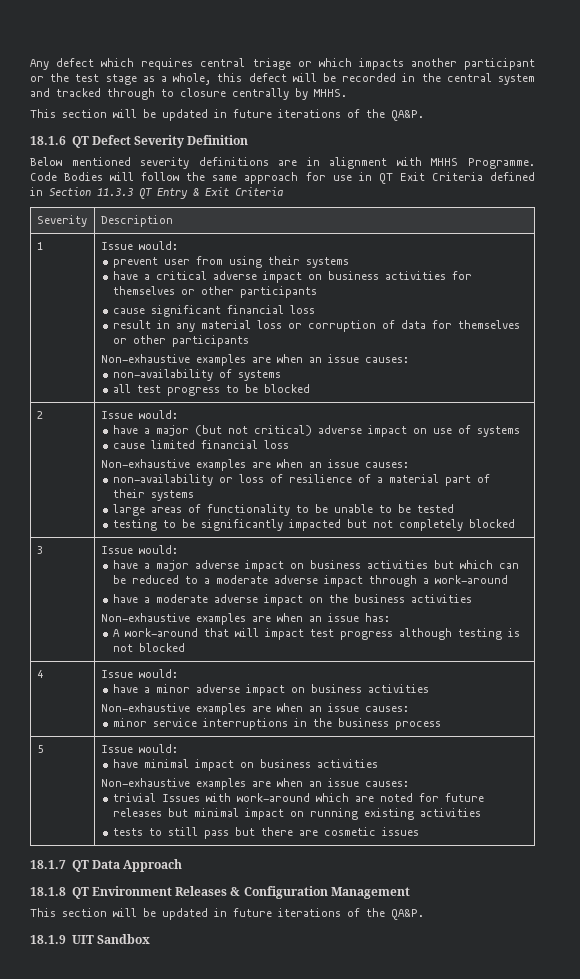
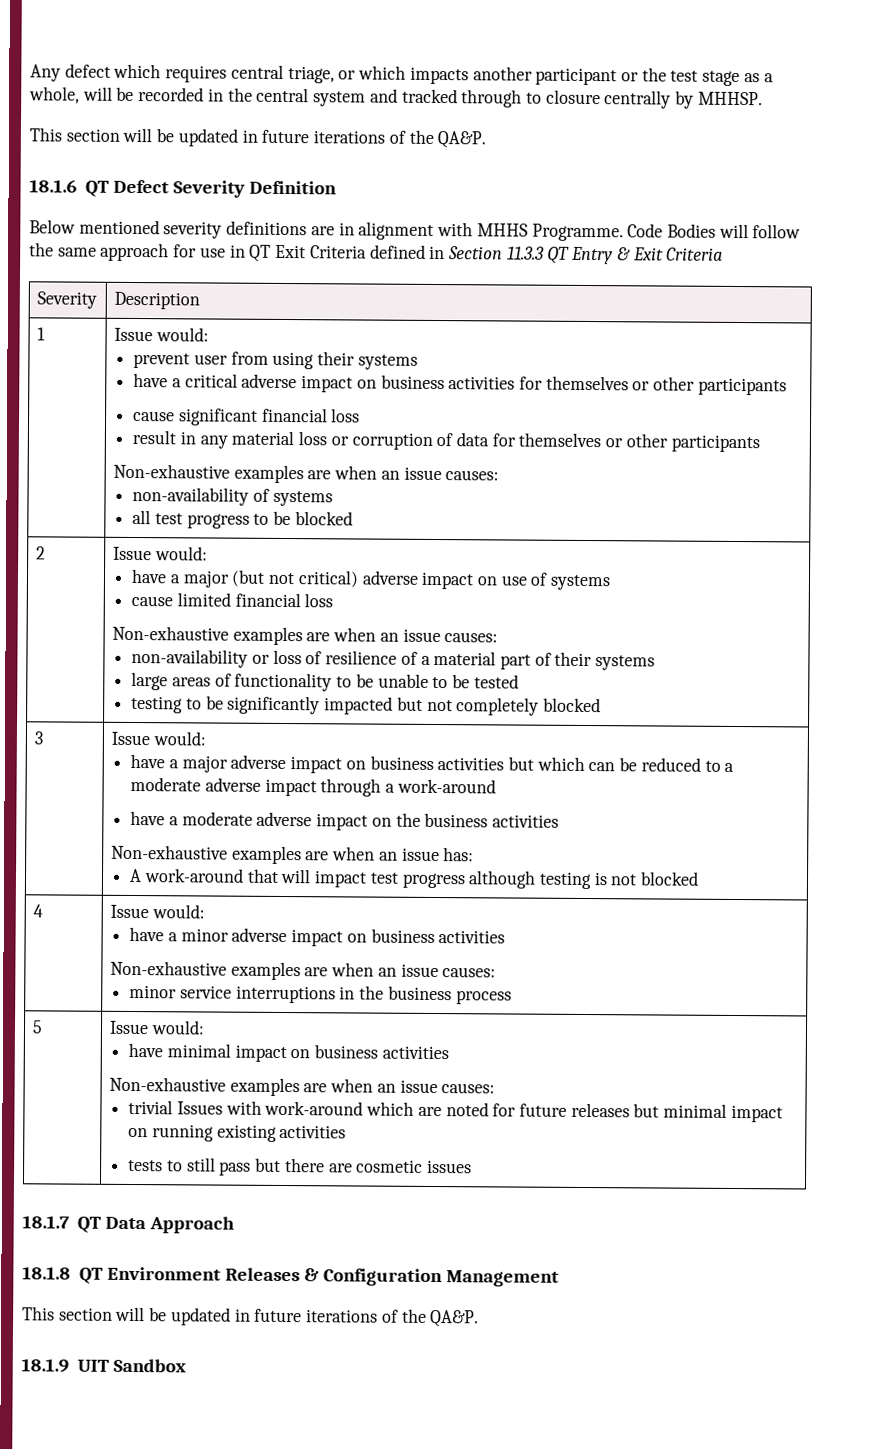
[252,58,291,70] triage -> [287,66,335,84] triage,
[217,73,287,82] this defect -> (80, 95) none
[314,89,347,97] MHHS. -> [697,91,763,106] MHHSP.

